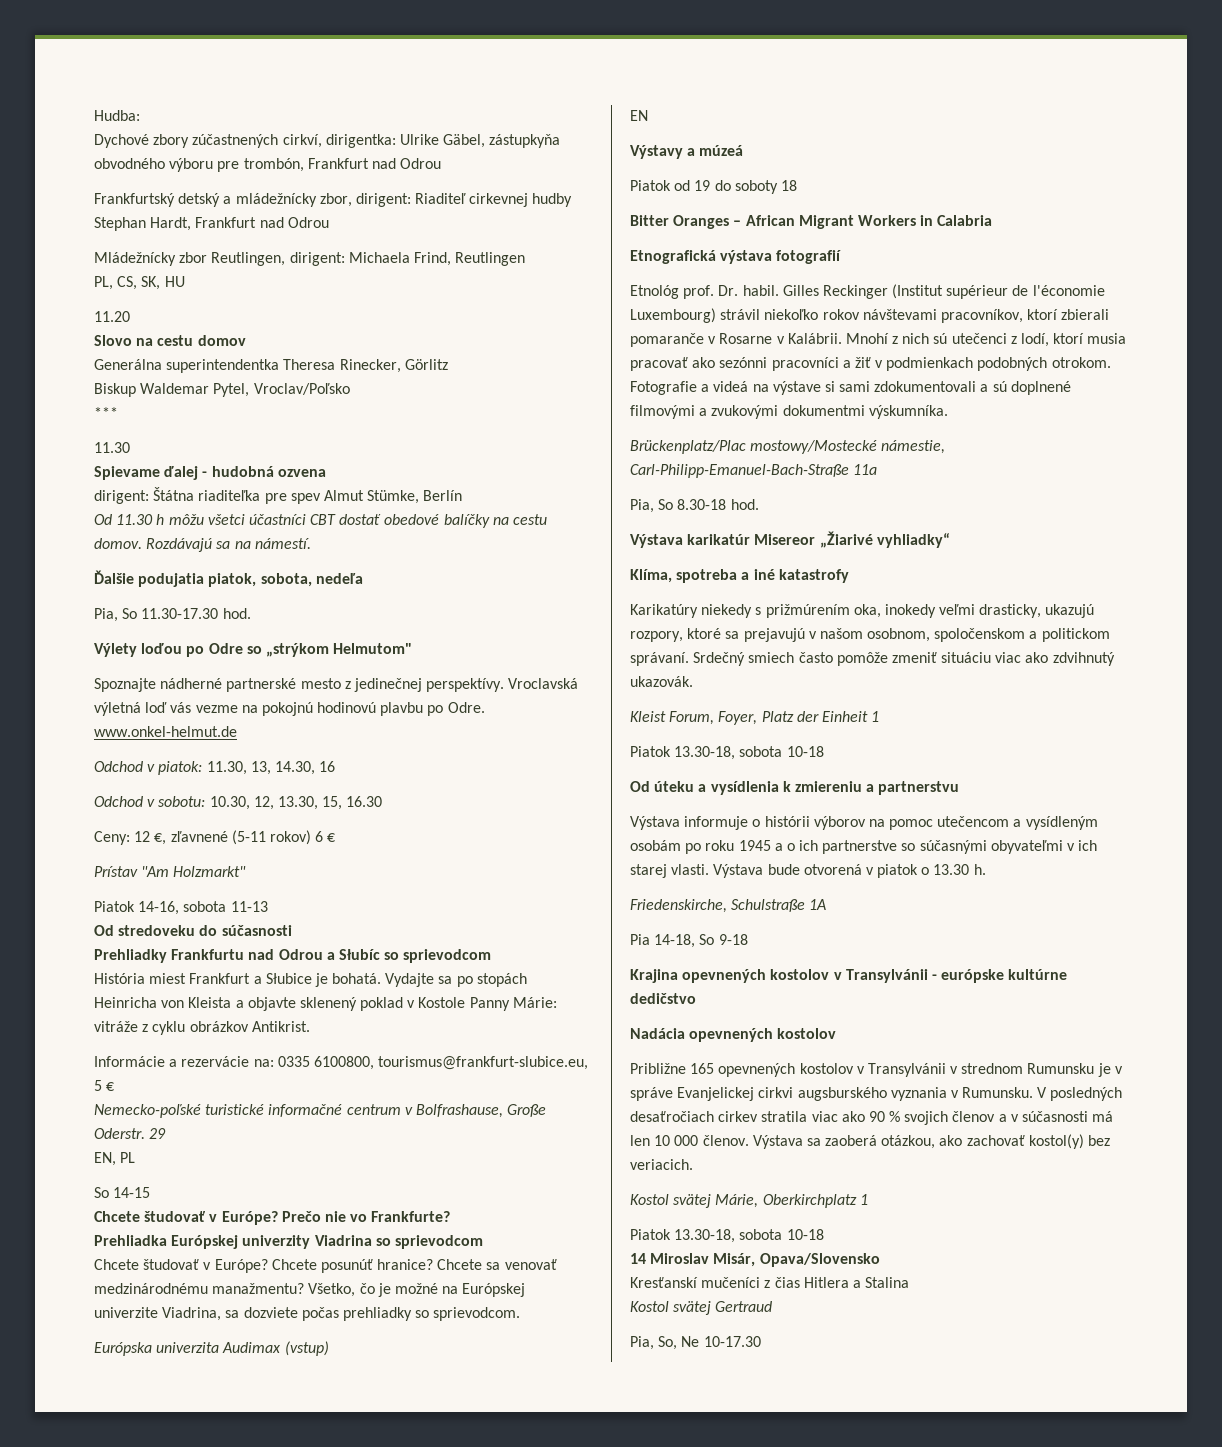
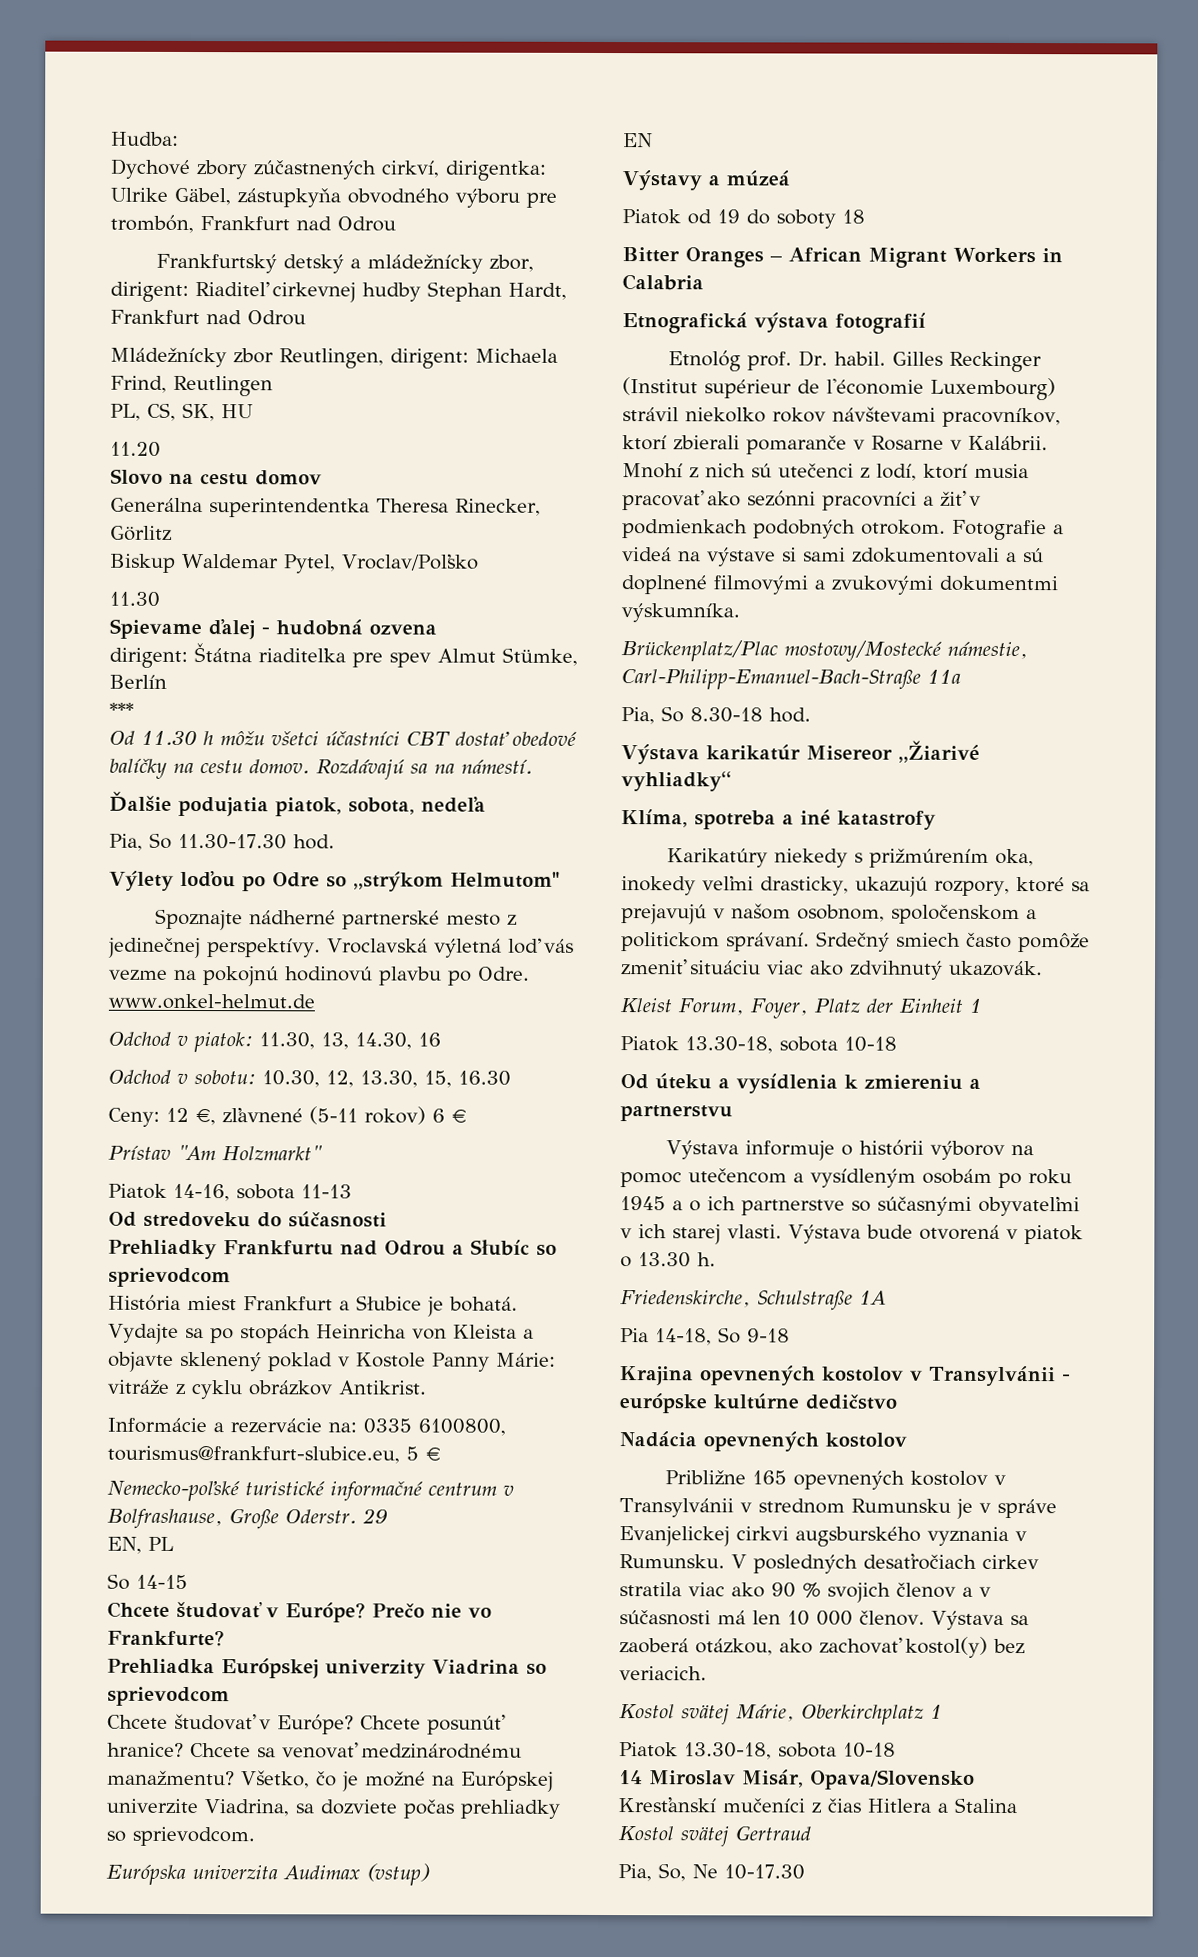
[94,407,118,418] // *** -> (479, 562) none
(463, 495) none -> [109,702,134,717] // ***

